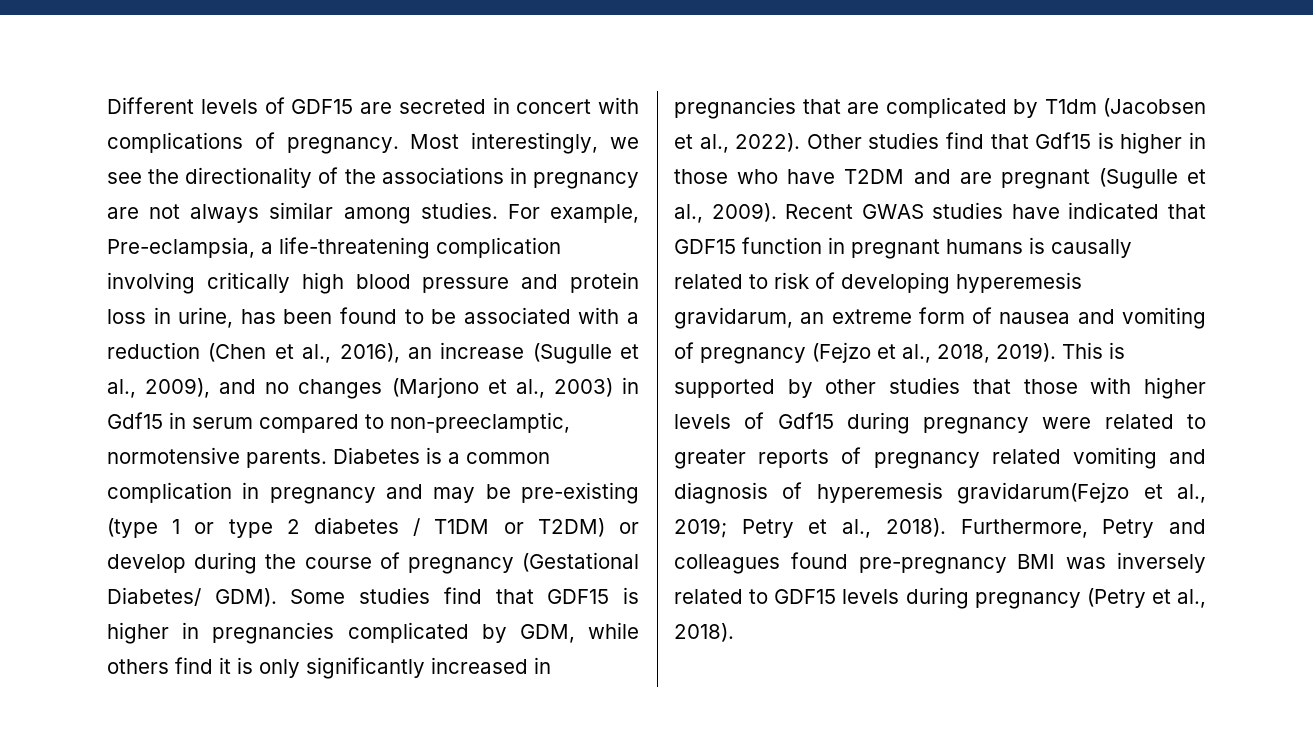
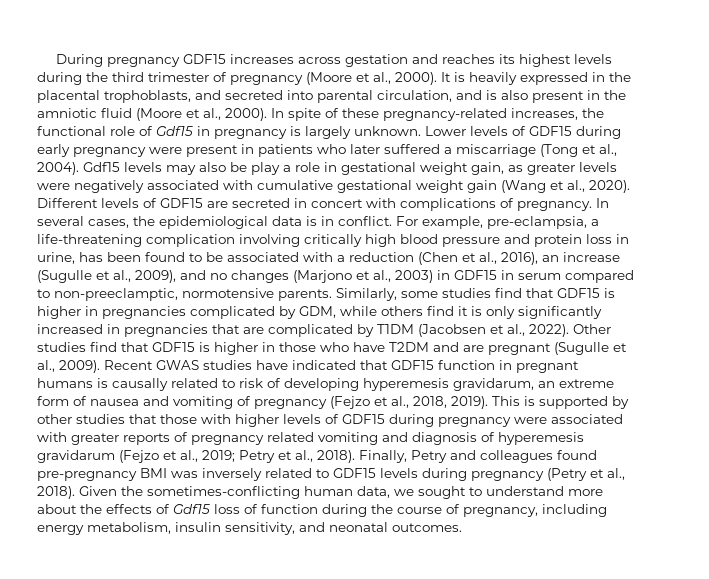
(107, 105) none -> [55,54,612,67] [37,72,631,85] [37,90,626,103] [37,108,604,121] [37,126,621,139] [37,144,617,157] [37,162,617,175] [37,180,630,193] During pregnancy GDF15 increases across gestation and reaches its highest levels during the third trimester of pregnancy (Moore et al., 2000). It is heavily expressed in the placental trophoblasts, and secreted into parental circulation, and is also present in the amniotic fluid (Moore et al., 2000). In spite of these pregnancy-related increases, the functional role of Gdf15 in pregnancy is largely unknown. Lower levels of GDF15 during early pregnancy were present in patients who later suffered a miscarriage (Tong et al., 2004). Gdf15 levels may also be play a role in gestational weight gain, as greater levels were negatively associated with cumulative gestational weight gain (Wang et al., 2020).
[410,132,639,154] [107,167,639,189] [107,202,498,224] Most interestingly, we see the directionality of the associations in pregnancy are not always similar among studies. -> [596,198,609,208] [37,216,392,229] In several cases, the epidemiological data is in conflict.
[107,237,255,258] Pre-eclampsia, -> [487,216,587,229] pre-eclampsia,
[107,412,163,429] Gdf15 -> [454,270,497,280] GDF15
[333,447,550,464] [107,482,639,504] [107,517,639,538] [107,552,639,574] [107,587,346,607] Diabetes is a common complication in pregnancy and may be pre-existing (type 1 or type 2 diabetes / T1DM or T2DM) or develop during the course of pregnancy (Gestational Diabetes/ GDM). Some -> [336,288,438,301] Similarly, some
[1044,99,1097,114] T1dm -> [377,324,414,334] T1DM
[1035,132,1092,149] Gdf15 -> [152,342,195,352] GDF15
[777,412,834,429] Gdf15 -> [342,414,385,424] GDF15
[1104,414,1206,429] related to -> [551,414,623,424] [37,432,67,442] associated with
[957,482,1130,504] gravidarum(Fejzo -> [37,450,159,463] gravidarum (Fejzo
[960,519,1088,538] Furthermore, -> [359,450,407,463] Finally,
(734, 632) none -> [79,486,603,499] [37,504,607,517] [37,522,462,535] Given the sometimes-conflicting human data, we sought to understand more about the effects of Gdf15 loss of function during the course of pregnancy, including energy metabolism, insulin sensitivity, and neonatal outcomes.

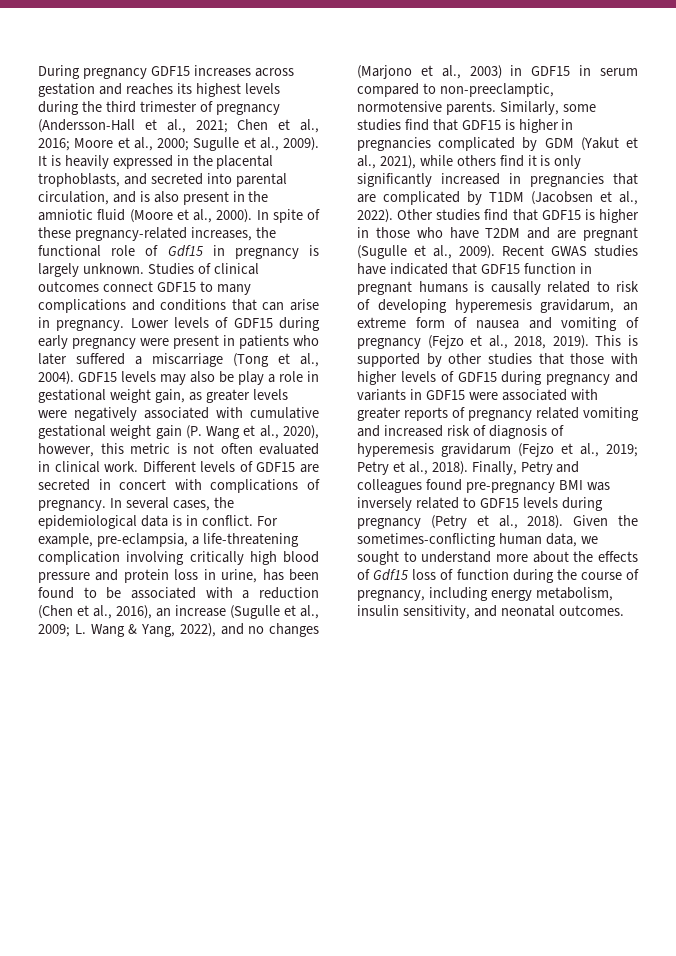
[306,72,437,85] (Moore et al., 2000). -> [38,119,319,133] [38,137,319,151] (Andersson-Hall et al., 2021; Chen et al., 2016; Moore et al., 2000; Sugulle et al., 2009).
(421, 131) none -> [147,263,259,275] [38,281,251,295] [38,299,319,313] [38,317,125,331] Studies of clinical outcomes connect GDF15 to many complications and conditions that can arise in pregnancy.
[83,162,120,172] Gdf15 -> [78,372,117,382] GDF15
[501,180,630,193] (Wang et al., 2020). -> [185,425,319,439] [38,443,319,457] [38,461,139,473] (P. Wang et al., 2020), however, this metric is not often evaluated in clinical work.
[135,270,176,283] 2009), -> [38,623,216,637] 2009; L. Wang & Yang, 2022),
[299,306,336,318] GDM, -> [544,137,638,151] [357,155,416,169] GDM (Yakut et al., 2021),
(511, 422) none -> [615,371,638,383] [357,389,465,401] and variants in GDF15
(408, 437) none -> [383,425,486,437] increased risk of

